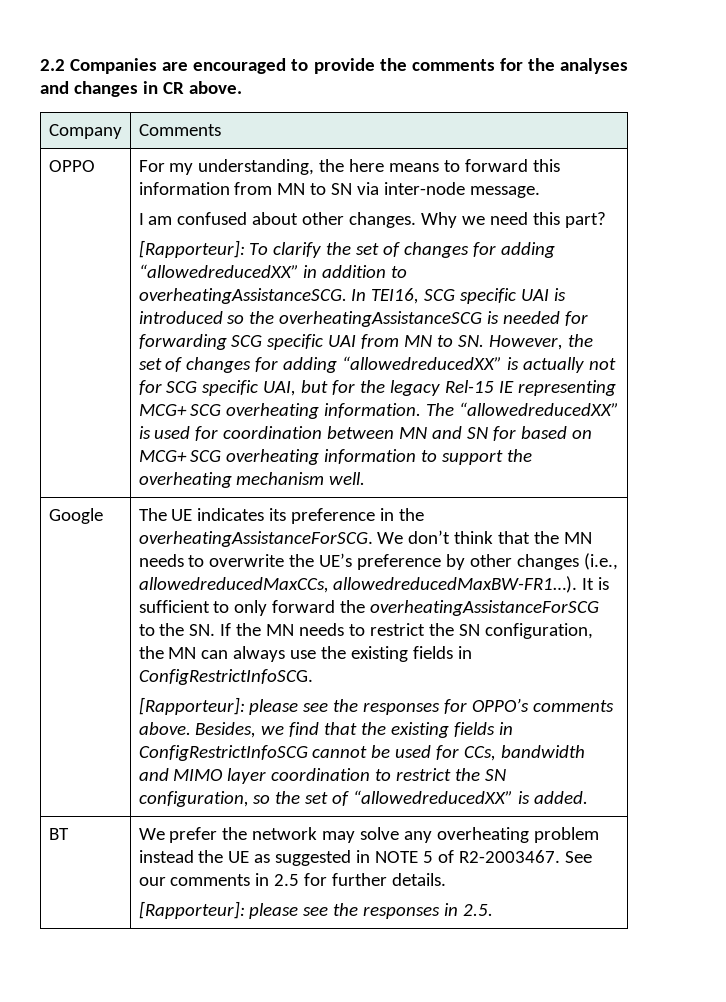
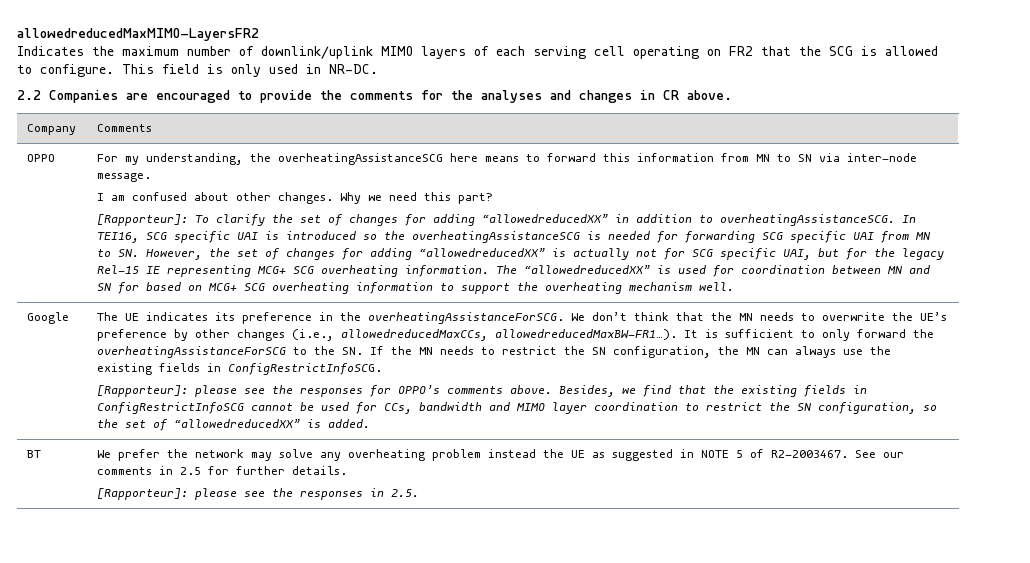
(40, 65) none -> [17,28,259,41] [17,46,938,59] [17,64,378,77] allowedreducedMaxMIMO-LayersFR2 // Indicates the maximum number of downlink/uplink MIMO layers of each serving cell operating on FR2 that the SCG is allowed to configure. This field is only used in NR-DC. //
(345, 165) none -> [278,153,444,165] overheatingAssistanceSCG

